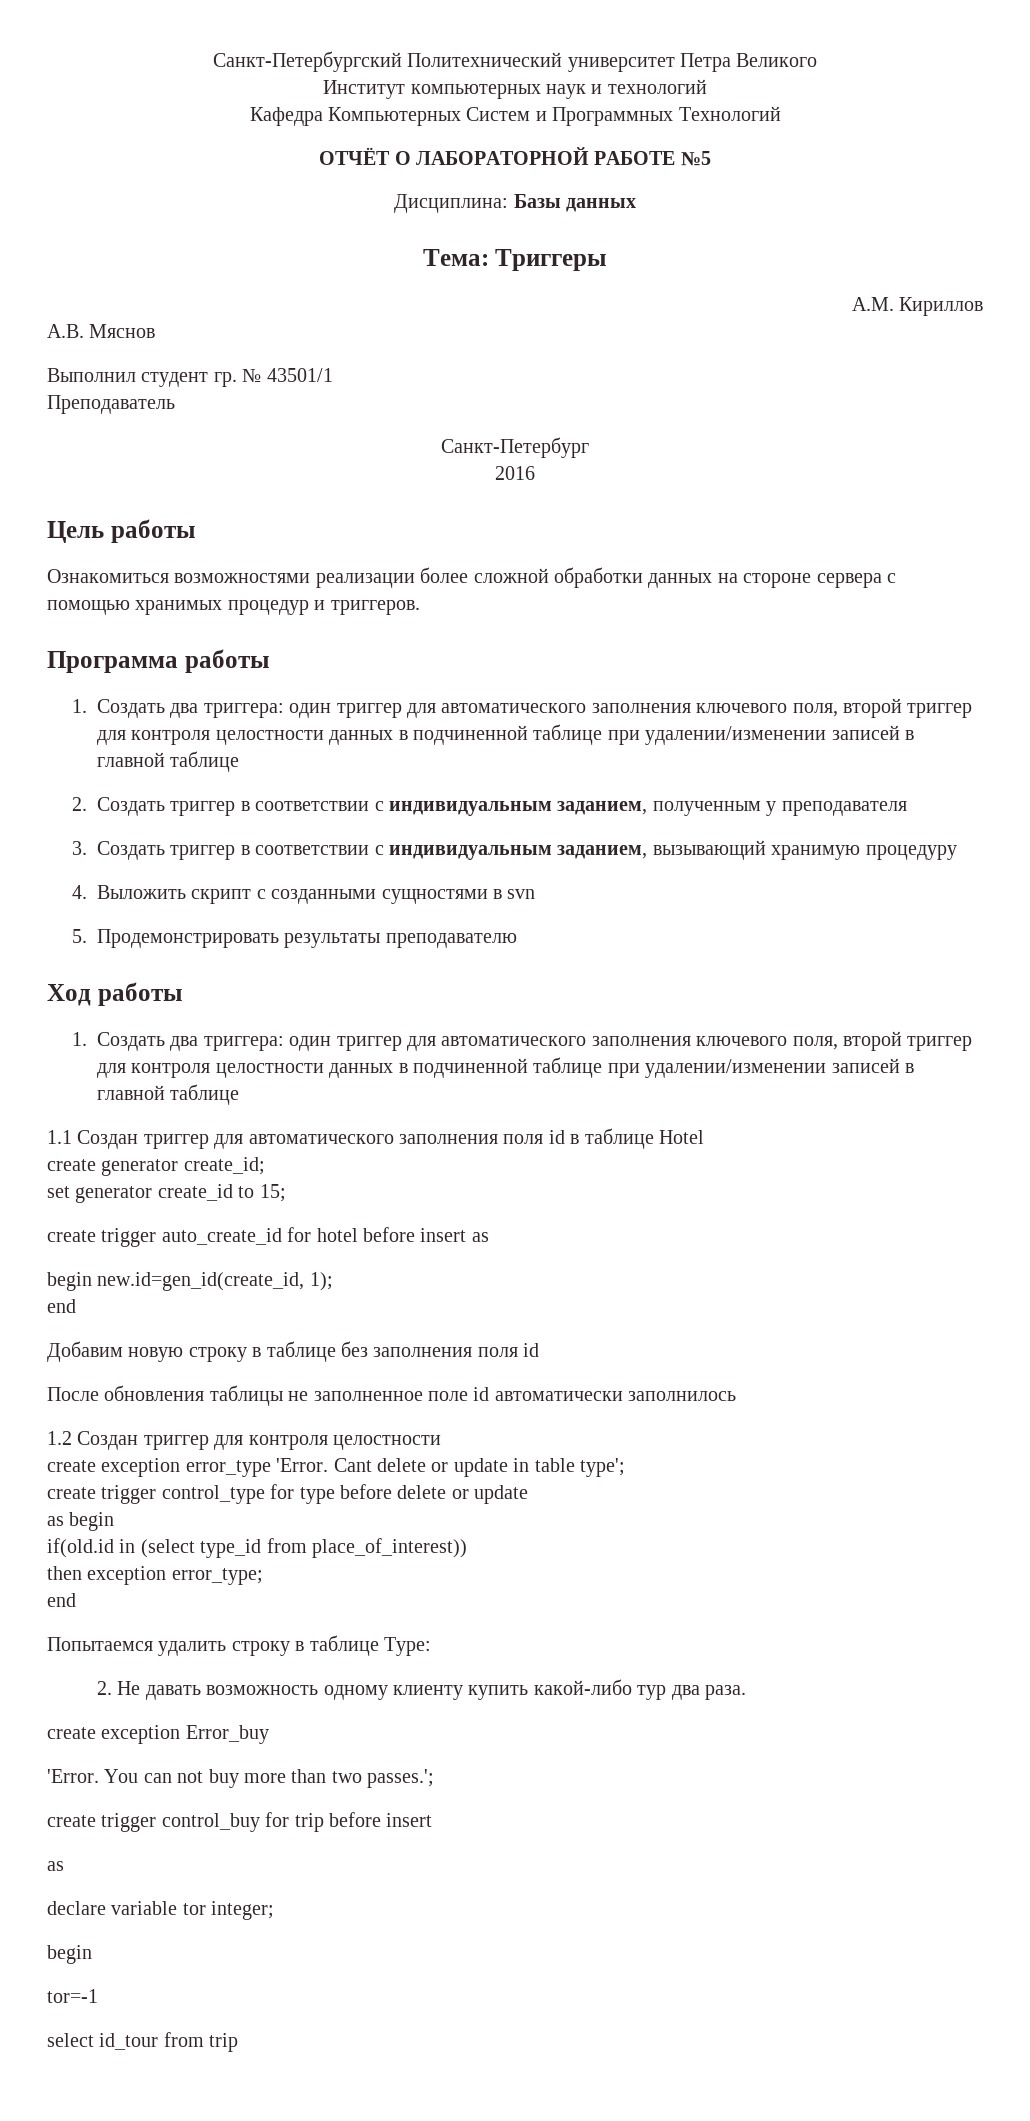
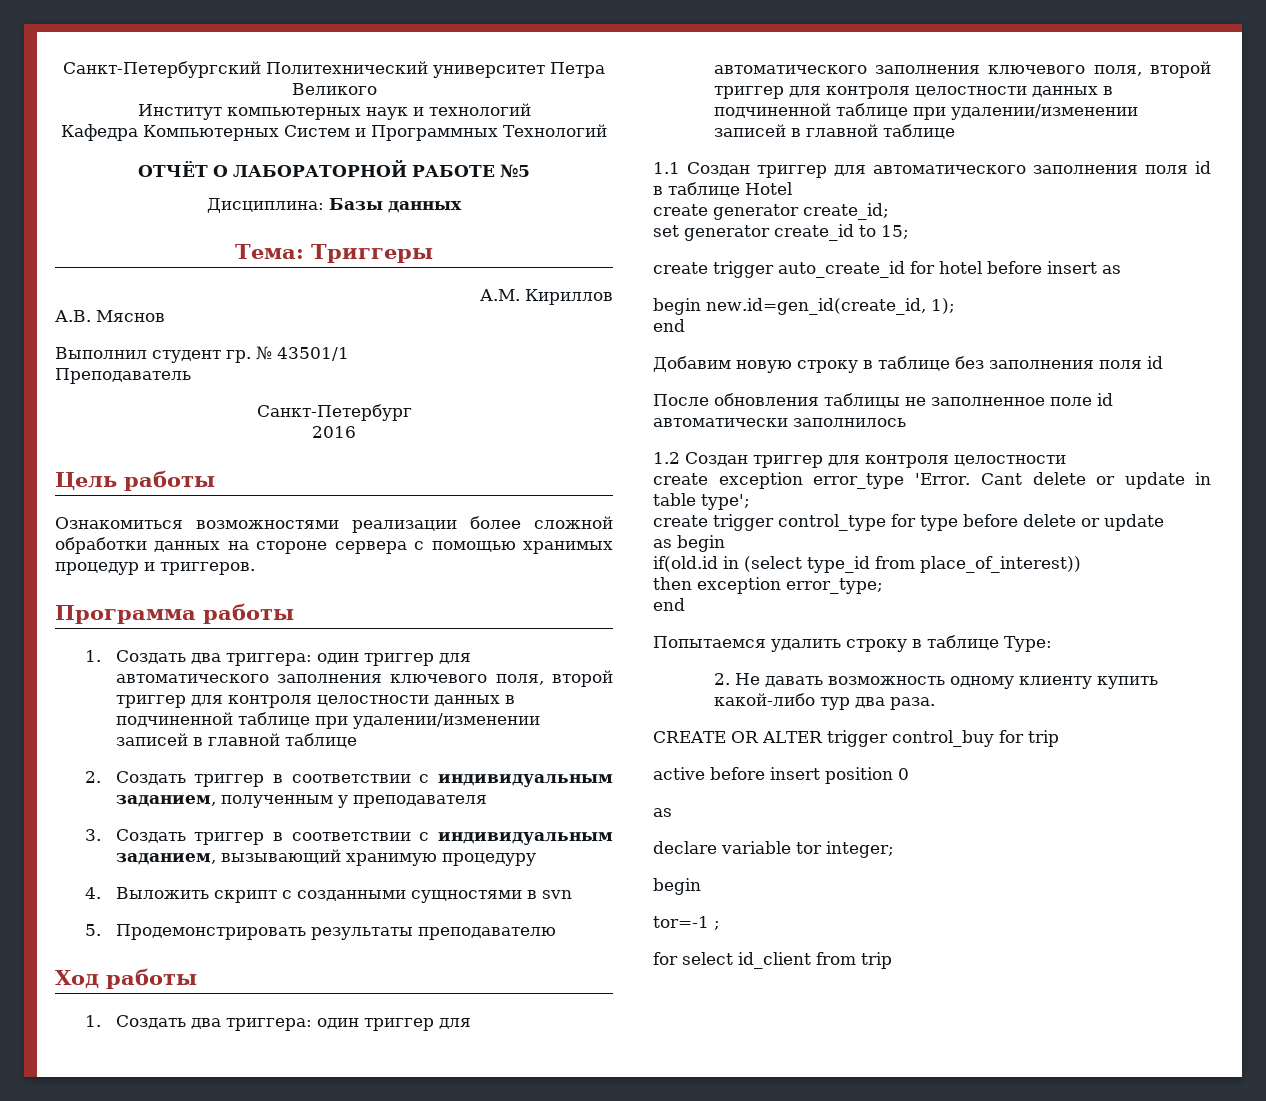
[47,1725,269,1744] [47,1769,435,1788] [47,1815,96,1827] create exception Error_buy // 'Error. You can not buy more than two passes.'; // create -> [653,731,823,743] CREATE OR ALTER
[329,1812,433,1827] before insert -> [653,767,909,784] // active before insert position 0
[47,2033,159,2050] // select id_tour -> [714,921,720,930] [653,952,811,969] ; // for select id_client

